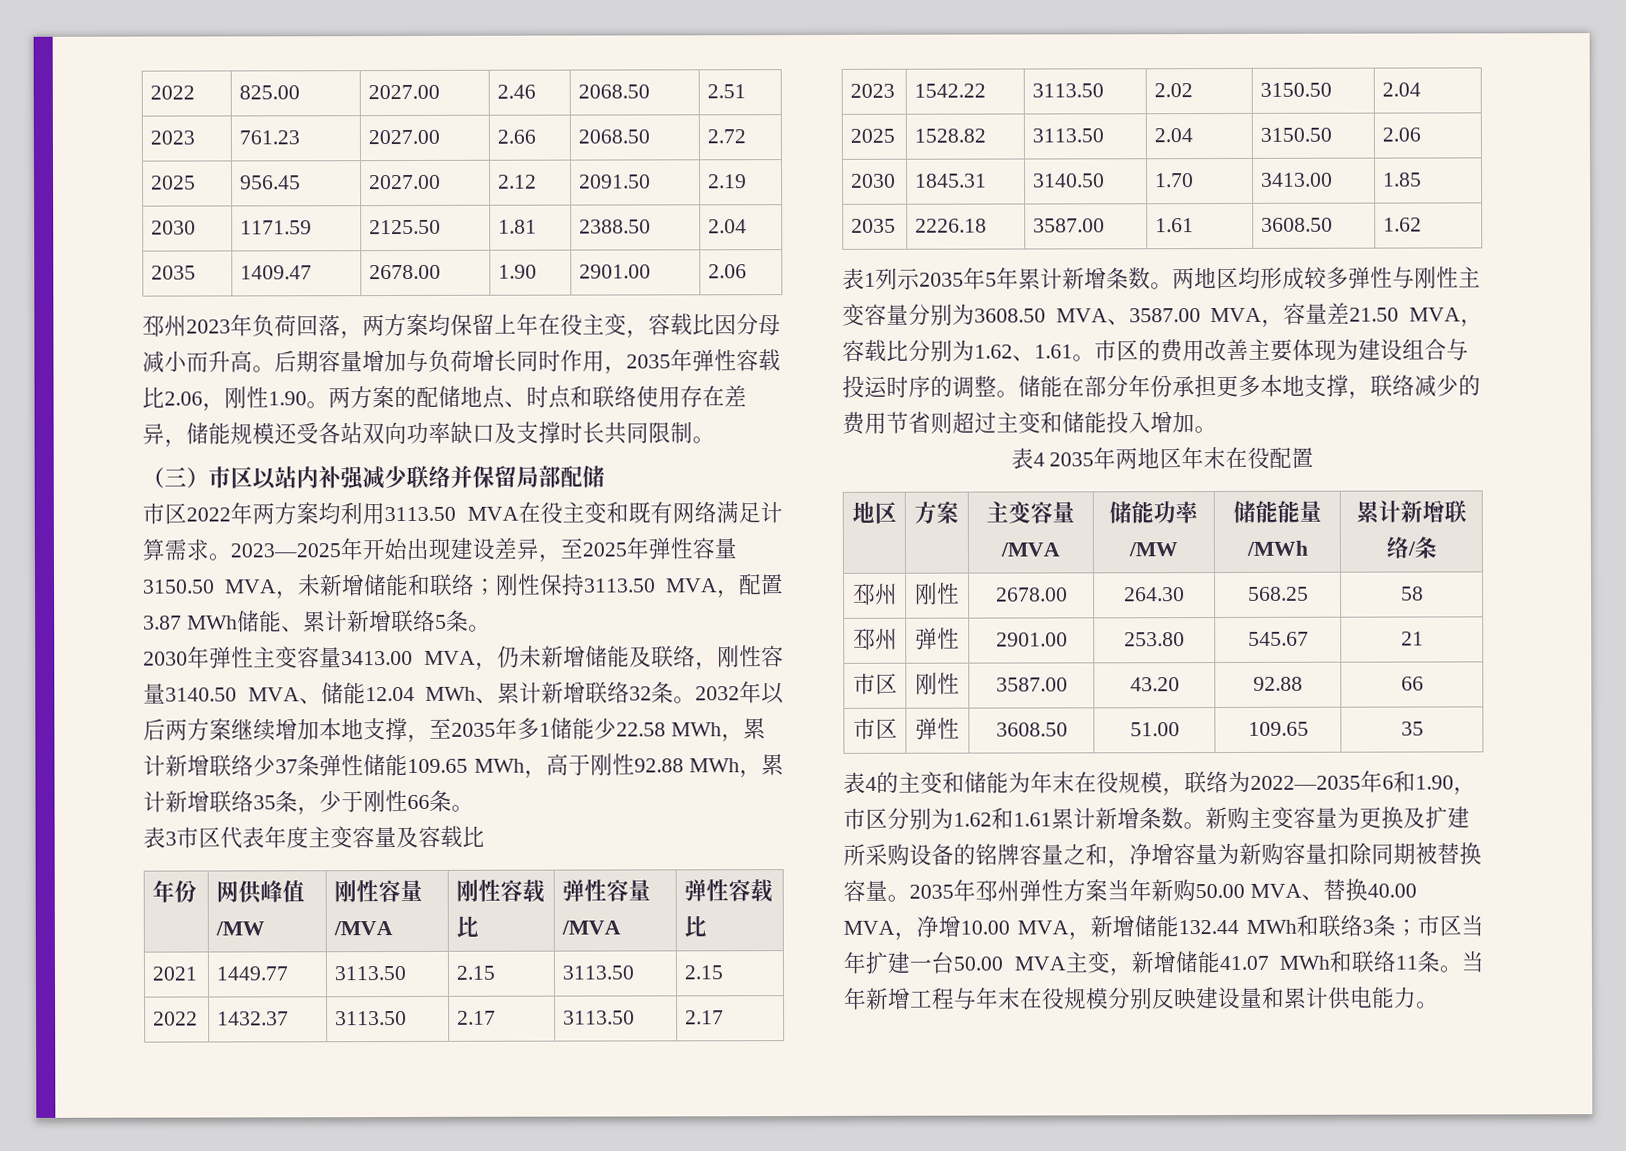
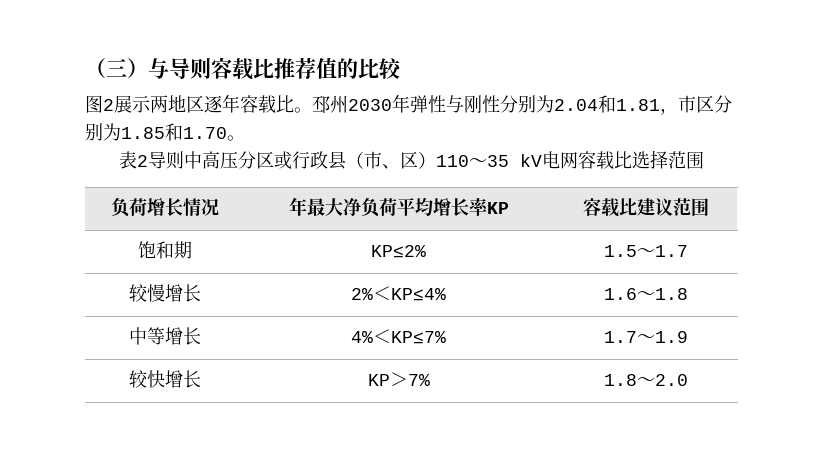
[149,85,195,100] [238,85,300,100] [367,84,440,100] [496,84,536,99] [577,84,650,99] [706,84,746,99] [149,130,195,145] [238,130,300,145] [367,129,440,145] [496,129,536,144] [577,129,650,144] [706,129,746,144] [150,175,196,190] [239,175,301,190] [368,174,441,190] [497,174,537,189] [578,174,651,189] [707,174,747,189] [150,220,196,235] [239,220,312,235] [368,219,441,235] [497,219,537,234] [578,219,651,234] [707,219,747,234] [150,265,196,280] [239,265,312,280] [368,264,441,280] [497,264,537,279] [578,264,651,279] [707,264,747,279] [142,313,781,340] [142,349,781,375] [142,385,747,412] [142,421,715,448] [142,465,605,491] [142,501,783,525] [142,537,737,563] [143,573,784,600] [143,609,491,633] [143,645,784,671] [143,681,784,705] [143,717,766,743] [143,753,784,779] [143,789,474,816] [143,825,485,849] [151,879,197,903] [215,880,305,905] [214,921,265,936] [333,879,423,903] [332,921,393,936] [455,879,545,903] [455,915,479,938] [561,879,651,902] [560,920,621,935] [683,879,773,903] [683,915,707,938] [151,966,197,981] [215,966,288,981] [333,965,406,981] [455,965,495,980] [561,965,634,980] [683,965,723,980] [152,1011,198,1026] [216,1011,289,1026] [334,1010,407,1026] [456,1010,496,1025] [562,1010,635,1025] [684,1010,724,1025] [849,83,895,98] [913,83,986,98] [1031,83,1104,98] [1153,83,1193,98] [1259,82,1332,97] [1381,82,1421,97] [849,128,895,143] [913,128,986,143] [1031,128,1104,143] [1153,128,1193,143] [1259,127,1332,142] [1381,127,1421,142] [850,173,896,188] [914,173,987,188] [1032,173,1105,188] [1154,173,1194,188] [1260,172,1333,187] [1382,172,1422,187] [850,218,896,233] [914,218,987,233] [1032,218,1105,233] [1154,218,1194,233] [1260,217,1333,232] [1382,217,1422,232] [842,266,1481,290] [842,302,1483,328] [842,338,1469,363] [842,374,1481,400] [842,411,1217,435] [1010,446,1315,470] [851,501,897,524] [914,501,959,524] [986,501,1075,524] [1000,542,1060,557] [1109,501,1198,524] [1128,542,1178,557] [1232,500,1322,523] [1245,540,1308,556] [1355,500,1467,524] [1385,536,1437,559] [852,583,898,605] [915,582,960,605] [995,587,1068,602] [1124,587,1185,602] [1247,586,1309,601] [1400,586,1424,601] [852,628,898,650] [915,627,960,650] [995,632,1068,647] [1124,632,1185,647] [1247,631,1309,646] [1400,631,1424,646] [852,672,898,695] [915,672,960,695] [995,677,1068,692] [1129,677,1180,692] [1253,676,1303,691] [1400,676,1424,691] [852,717,898,740] [915,717,960,740] [995,722,1068,737] [1129,722,1180,737] [1247,721,1309,736] [1400,721,1424,736] [843,770,1476,797] [843,806,1470,830] [843,842,1482,869] [843,878,1417,902] [843,914,1484,941] [843,950,1484,977] [844,986,1439,1010] 2022 | 825.00 | 2027.00 | 2.46 | 2068.50 | 2.51 // 2023 | 761.23 | 2027.00 | 2.66 | 2068.50 | 2.72 // 2025 | 956.45 | 2027.00 | 2.12 | 2091.50 | 2.19 // 2030 | 1171.59 | 2125.50 | 1.81 | 2388.50 | 2.04 // 2035 | 1409.47 | 2678.00 | 1.90 | 2901.00 | 2.06 // 邳州2023年负荷回落，两方案均保留上年在役主变，容载比因分母减小而升高。后期容量增加与负荷增长同时作用，2035年弹性容载比2.06，刚性1.90。两方案的配储地点、时点和联络使用存在差异，储能规模还受各站双向功率缺口及支撑时长共同限制。 // （三）市区以站内补强减少联络并保留局部配储 // 市区2022年两方案均利用3113.50 MVA在役主变和既有网络满足计算需求。2023—2025年开始出现建设差异，至2025年弹性容量3150.50 MVA，未新增储能和联络；刚性保持3113.50 MVA，配置3.87 MWh储能、累计新增联络5条。 // 2030年弹性主变容量3413.00 MVA，仍未新增储能及联络，刚性容量3140.50 MVA、储能12.04 MWh、累计新增联络32条。2032年以后两方案继续增加本地支撑，至2035年多1储能少22.58 MWh，累计新增联络少37条弹性储能109.65 MWh，高于刚性92.88 MWh，累计新增联络35条，少于刚性66条。 // 表3市区代表年度主变容量及容载比 // 年份 | 网供峰值/MW | 刚性容量/MVA | 刚性容载比 | 弹性容量/MVA | 弹性容载比 // 2021 | 1449.77 | 3113.50 | 2.15 | 3113.50 | 2.15 // 2022 | 1432.37 | 3113.50 | 2.17 | 3113.50 | 2.17 // 2023 | 1542.22 | 3113.50 | 2.02 | 3150.50 | 2.04 // 2025 | 1528.82 | 3113.50 | 2.04 | 3150.50 | 2.06 // 2030 | 1845.31 | 3140.50 | 1.70 | 3413.00 | 1.85 // 2035 | 2226.18 | 3587.00 | 1.61 | 3608.50 | 1.62 // 表1列示2035年5年累计新增条数。两地区均形成较多弹性与刚性主变容量分别为3608.50 MVA、3587.00 MVA，容量差21.50 MVA，容载比分别为1.62、1.61。市区的费用改善主要体现为建设组合与投运时序的调整。储能在部分年份承担更多本地支撑，联络减少的费用节省则超过主变和储能投入增加。 // 表4 2035年两地区年末在役配置 // 地区 | 方案 | 主变容量/MVA | 储能功率/MW | 储能能量/MWh | 累计新增联络/条 // 邳州 | 刚性 | 2678.00 | 264.30 | 568.25 | 58 // 邳州 | 弹性 | 2901.00 | 253.80 | 545.67 | 21 // 市区 | 刚性 | 3587.00 | 43.20 | 92.88 | 66 // 市区 | 弹性 | 3608.50 | 51.00 | 109.65 | 35 // 表4的主变和储能为年末在役规模，联络为2022—2035年6和1.90，市区分别为1.62和1.61累计新增条数。新购主变容量为更换及扩建所采购设备的铭牌容量之和，净增容量为新购容量扣除同期被替换容量。2035年邳州弹性方案当年新购50.00 MVA、替换40.00 MVA，净增10.00 MVA，新增储能132.44 MWh和联络3条；市区当年扩建一台50.00 MVA主变，新增储能41.07 MWh和联络11条。当年新增工程与年末在役规模分别反映建设量和累计供电能力。 -> [85,57,402,80] [85,94,732,115] [85,123,245,141] [119,150,704,170] [110,197,219,217] [288,197,509,217] [582,198,709,217] [137,241,192,259] [371,245,427,258] [603,245,688,257] [128,284,201,302] [351,286,447,301] [603,288,688,300] [128,327,201,345] [351,329,447,344] [603,331,688,343] [128,370,201,388] [367,372,430,386] [603,374,688,386] （三）与导则容载比推荐值的比较 // 图2展示两地区逐年容载比。邳州2030年弹性与刚性分别为2.04和1.81，市区分别为1.85和1.70。 // 表2导则中高压分区或行政县（市、区）110～35 kV电网容载比选择范围 // 负荷增长情况 | 年最大净负荷平均增长率KP | 容载比建议范围 // 饱和期 | KP≤2% | 1.5～1.7 // 较慢增长 | 2%＜KP≤4% | 1.6～1.8 // 中等增长 | 4%＜KP≤7% | 1.7～1.9 // 较快增长 | KP＞7% | 1.8～2.0

